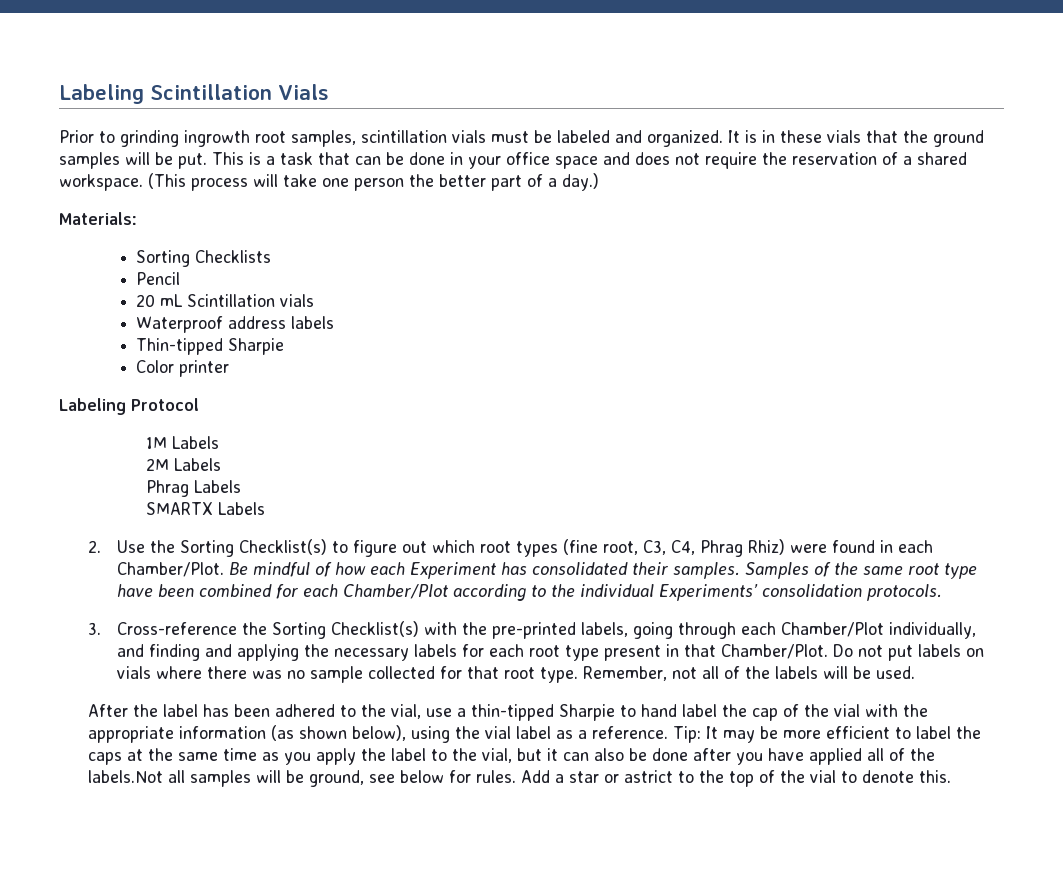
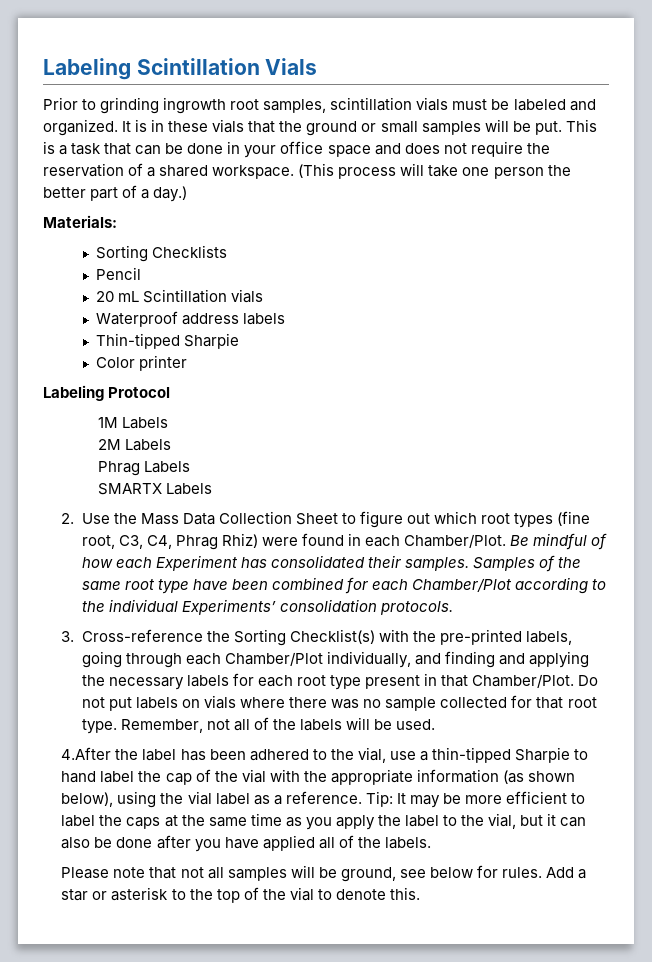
(984, 138) none -> [361,121,418,133] or small
[180,539,328,557] Sorting Checklist(s) -> [140,511,339,525] Mass Data Collection Sheet
[88,704,129,717] After -> [61,747,112,760] 4.After
[88,770,164,783] labels.Not -> [384,837,431,849] [61,867,204,879] labels. // Please note that not
[624,770,674,783] astrict -> [111,887,169,901] asterisk

